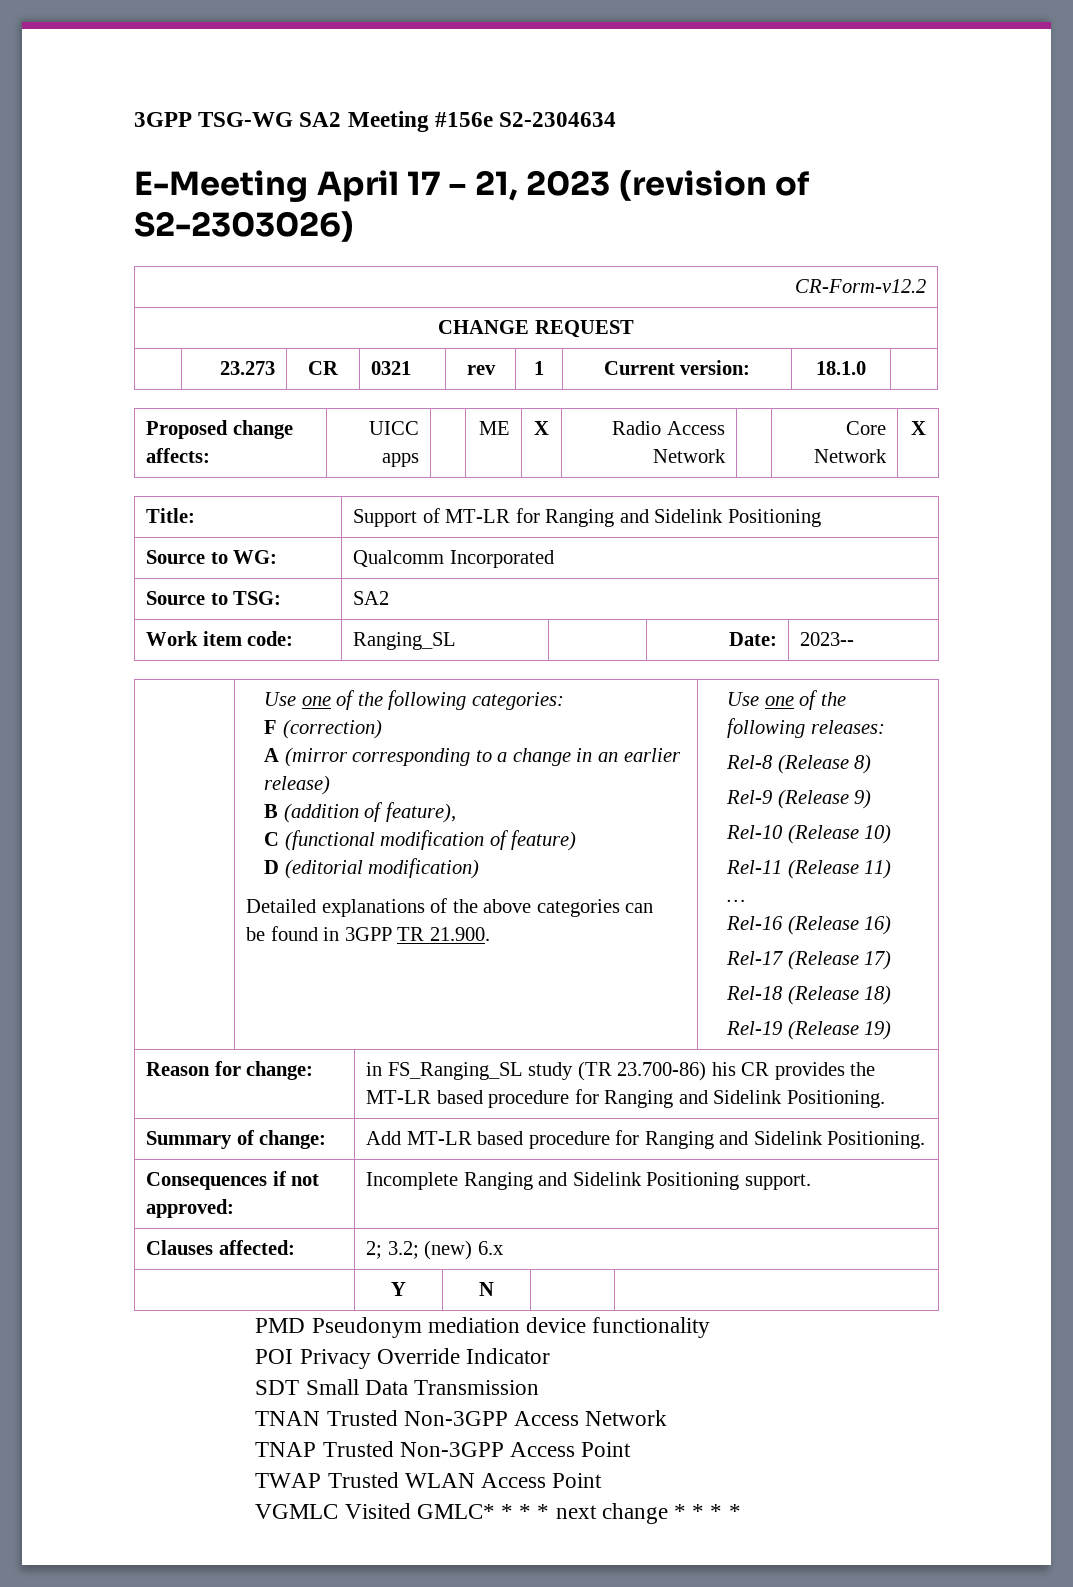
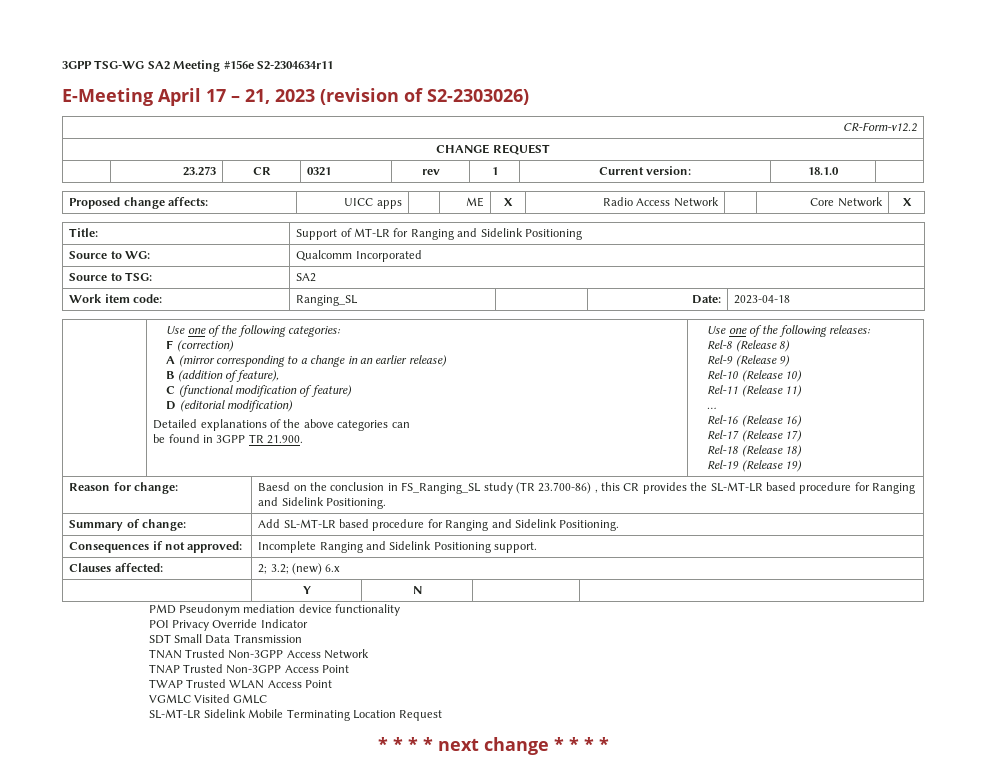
[499,112,617,127] S2-2304634 -> [256,61,333,70] S2-2304634r11
[800,632,855,646] 2023-- -> [734,295,791,304] 2023-04-18
(314, 1070) none -> [258,482,385,491] Baesd on the conclusion
[711,1062,736,1076] his -> [594,482,621,493] , this
[366,1090,432,1104] MT-LR -> [710,482,763,492] SL-MT-LR
[406,1131,472,1145] MT-LR -> [283,519,336,529] SL-MT-LR
[416,1504,495,1519] GMLC* -> [233,694,268,704] [148,709,443,721] [378,737,388,751] GMLC // SL-MT-LR Sidelink Mobile Terminating Location Request // *

